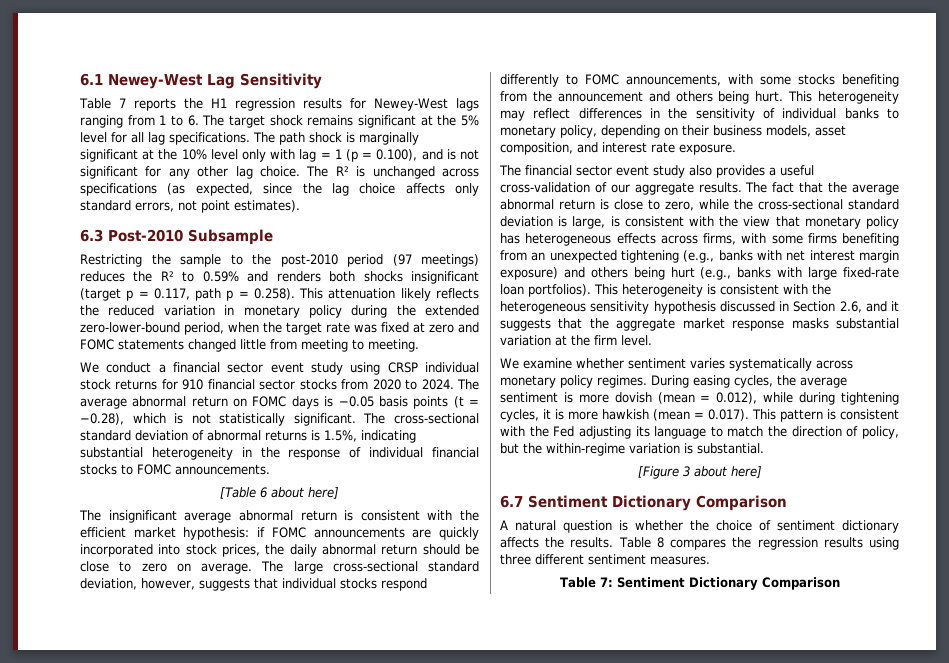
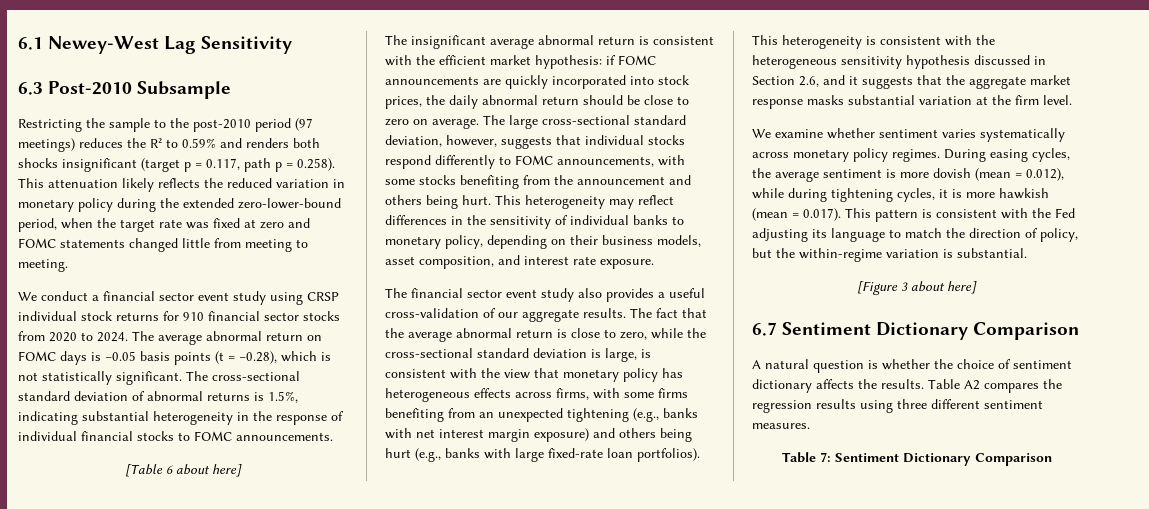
[79,98,479,111] [80,115,480,128] [80,132,419,145] [80,149,479,162] [80,166,479,179] [80,183,479,196] [80,200,300,213] // Table 7 reports the H1 regression results for Newey-West lags ranging from 1 to 6. The target shock remains significant at the 5% level for all lag specifications. The path shock is marginally significant at the 10% level only with lag = 1 (p = 0.100), and is not significant for any other lag choice. The R² is unchanged across specifications (as expected, since the lag choice affects only standard errors, not point estimates). -> (293, 45) none
[656,537,664,548] 8 -> [964,380,980,390] A2

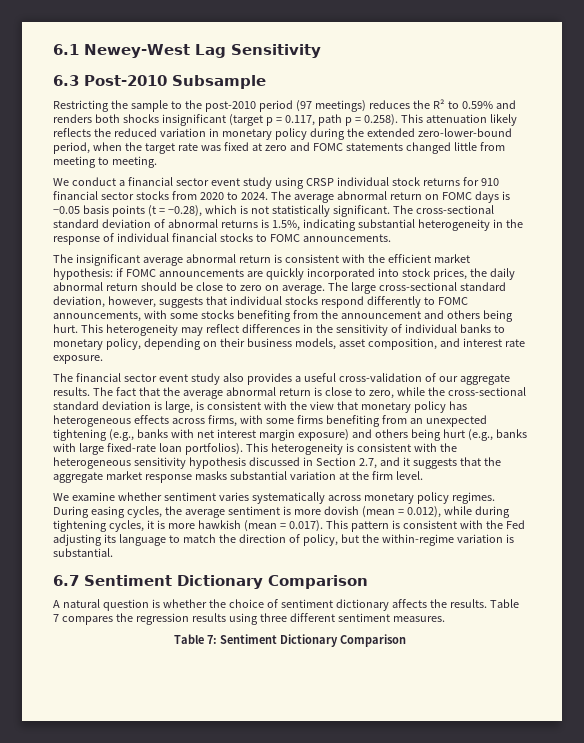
[124,464,242,477] // [Table 6 about here] -> (391, 238) none
[799,76,819,87] 2.6, -> [358,458,377,469] 2.7,
[857,281,977,295] // [Figure 3 about here] -> (113, 552) none
[964,380,980,390] A2 -> [53,614,59,622] 7

